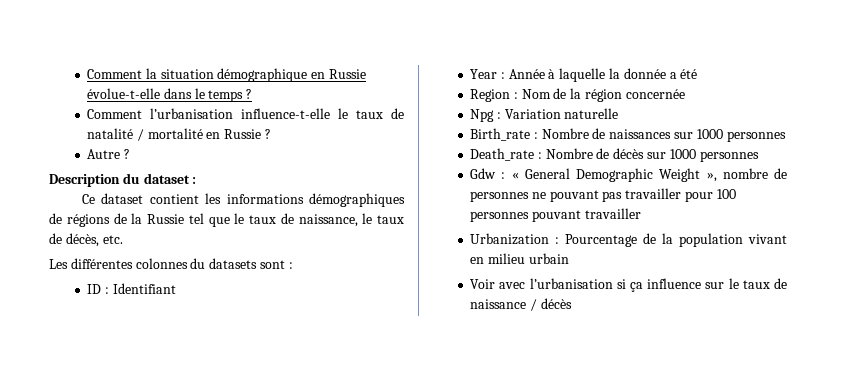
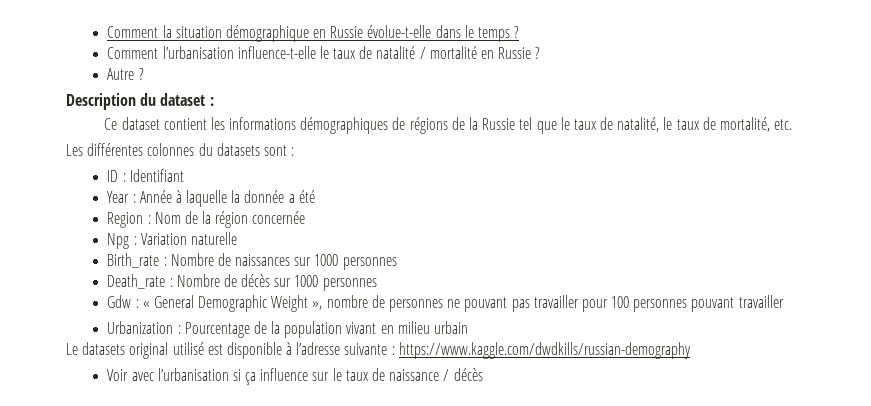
[298,213,404,227] [49,233,99,247] naissance, le taux de décès, -> [617,117,771,132] natalité, le taux de mortalité,
(569, 258) none -> [66,342,691,359] // Le datasets original utilisé est disponible à l’adresse suivante : https://www.kaggle.com/dwdkills/russian-demography

